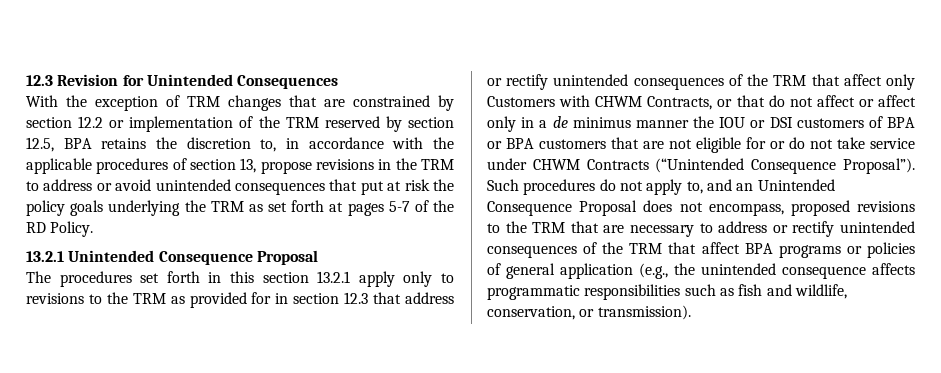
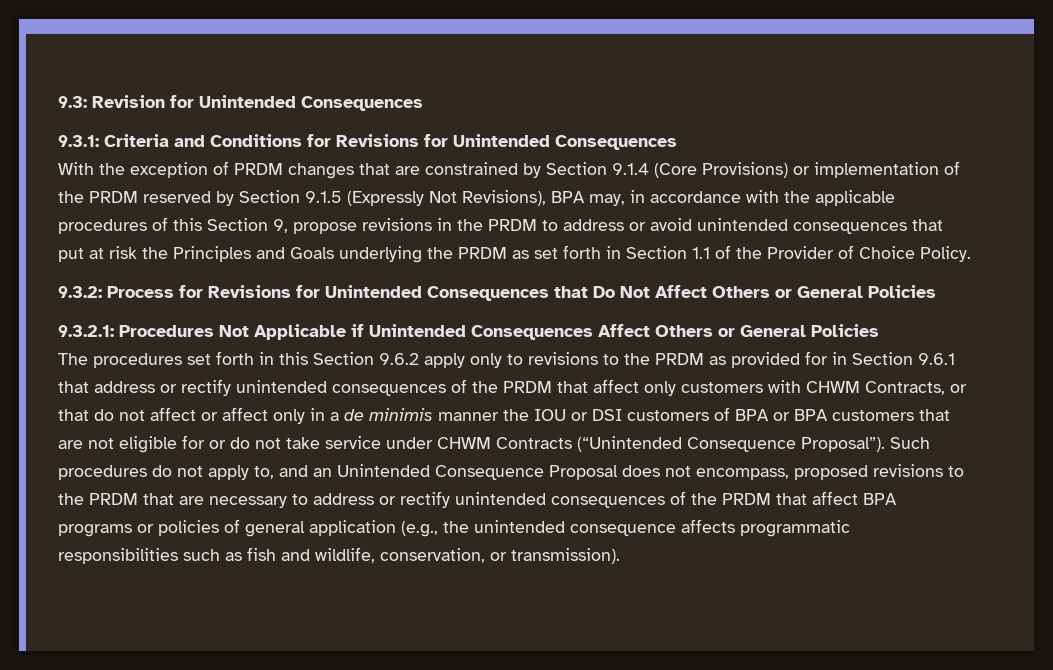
[26,75,53,86] 12.3 -> [58,96,87,108] 9.3:
(339, 82) none -> [58,134,677,150] // 9.3.1: Criteria and Conditions for Revisions for Unintended Consequences
[187,96,220,107] TRM -> [234,163,283,175] PRDM
[26,116,104,128] section 12.2 -> [546,162,788,178] Section 9.1.4 (Core Provisions)
[285,117,319,128] TRM -> [89,191,138,203] PRDM
[407,117,454,128] [26,137,277,152] section 12.5, BPA retains the discretion to, -> [239,190,625,206] Section 9.1.5 (Expressly Not Revisions), BPA may,
[190,158,257,173] section 13, -> [173,218,288,233] this Section 9,
[420,159,454,170] TRM -> [488,219,537,231] PRDM
[26,200,104,216] policy goals -> [173,246,334,262] Principles and Goals
[210,201,244,212] TRM -> [458,247,507,259] PRDM
[329,200,455,216] [26,221,94,237] [26,250,318,265] at pages 5-7 of the RD Policy. // 13.2.1 Unintended Consequence Proposal -> [606,245,971,262] [58,285,936,301] [58,324,879,340] in Section 1.1 of the Provider of Choice Policy. // 9.3.2: Process for Revisions for Unintended Consequences that Do Not Affect Others or General Policies // 9.3.2.1: Procedures Not Applicable if Unintended Consequences Affect Others or General Policies
[262,271,351,283] section 13.2.1 -> [313,352,419,365] Section 9.6.2
[132,293,166,304] TRM -> [655,353,704,365] PRDM
[293,292,369,304] section 12.3 -> [852,352,955,365] Section 9.6.1
[773,75,807,86] TRM -> [503,381,552,393] PRDM
[487,96,555,107] Customers -> [681,382,763,393] customers
[572,117,631,128] minimus -> [369,408,433,421] minimis
[532,222,566,233] TRM -> [89,493,138,505] PRDM
[629,243,663,254] TRM -> [722,493,771,505] PRDM

